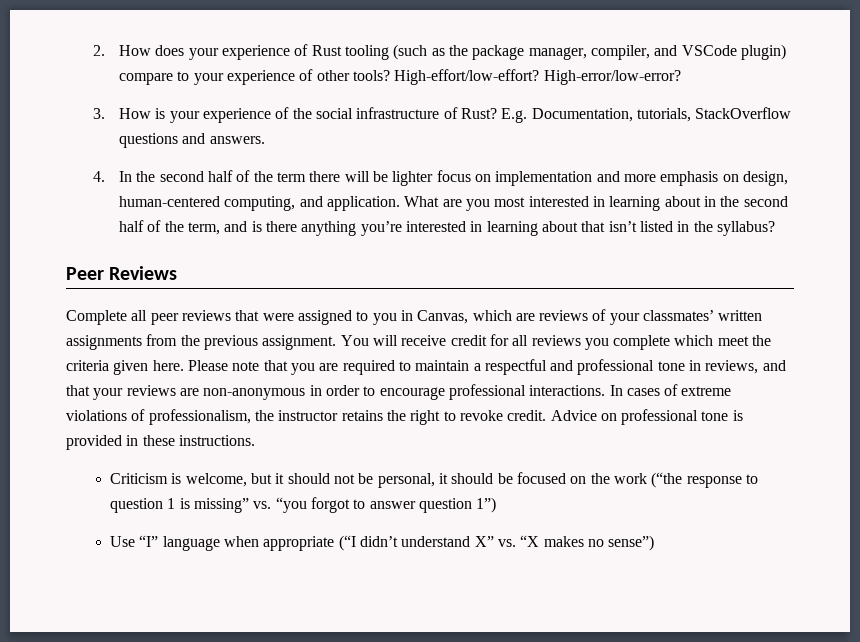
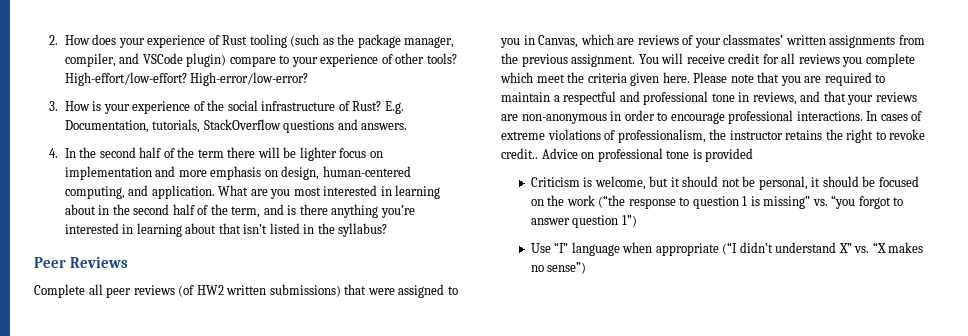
(231, 315) none -> [178,284,341,297] (of HW2 written submissions)
[507,410,547,421] credit. -> [501,148,538,159] credit..
[126,435,255,446] in these instructions. -> (754, 155) none

